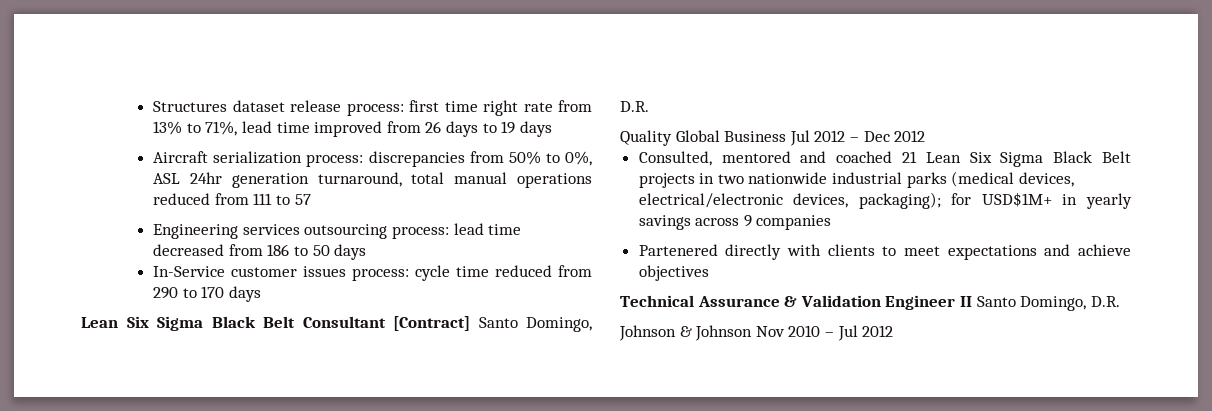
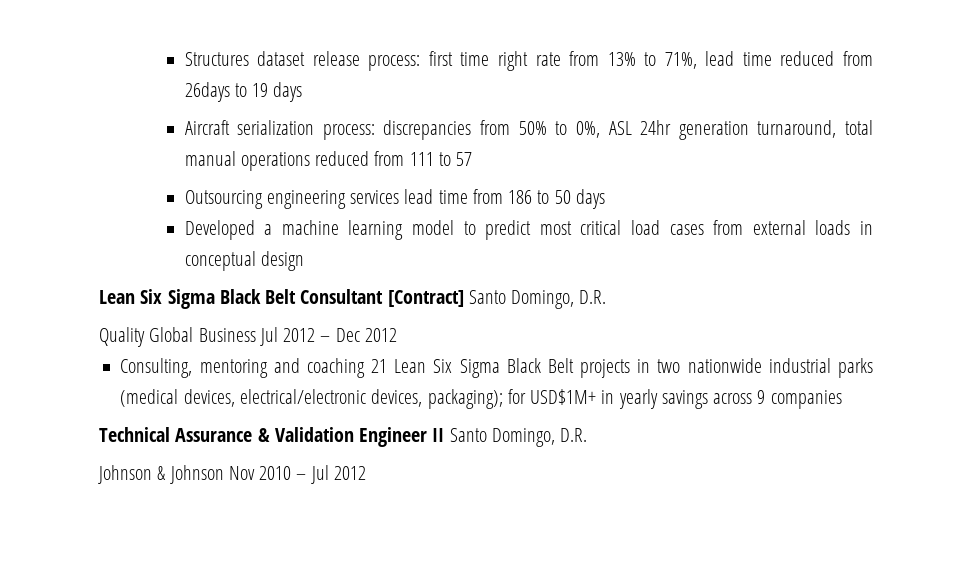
[314,121,478,137] improved from 26 days -> [780,51,873,66] [184,82,230,102] reduced from 26days
[153,223,522,239] [153,244,225,256] Engineering services outsourcing process: lead time decreased -> [184,189,468,209] Outsourcing engineering services lead time
[153,265,592,281] [153,286,262,302] In-Service customer issues process: cycle time reduced from 290 to 170 days -> [184,220,873,240] [184,251,304,271] Developed a machine learning model to predict most critical load cases from external loads in conceptual design
[638,151,893,166] Consulted, mentored and coached -> [120,358,365,378] Consulting, mentoring and coaching
[638,244,1131,260] [638,265,709,281] // Partenered directly with clients to meet expectations and achieve objectives -> (842, 399) none

